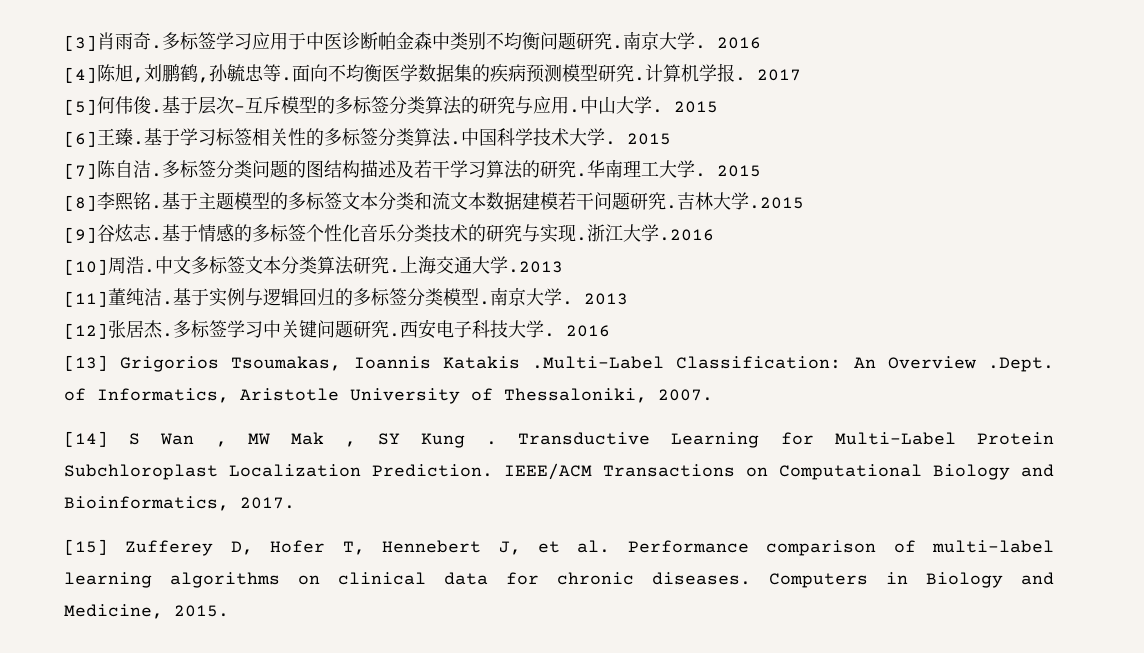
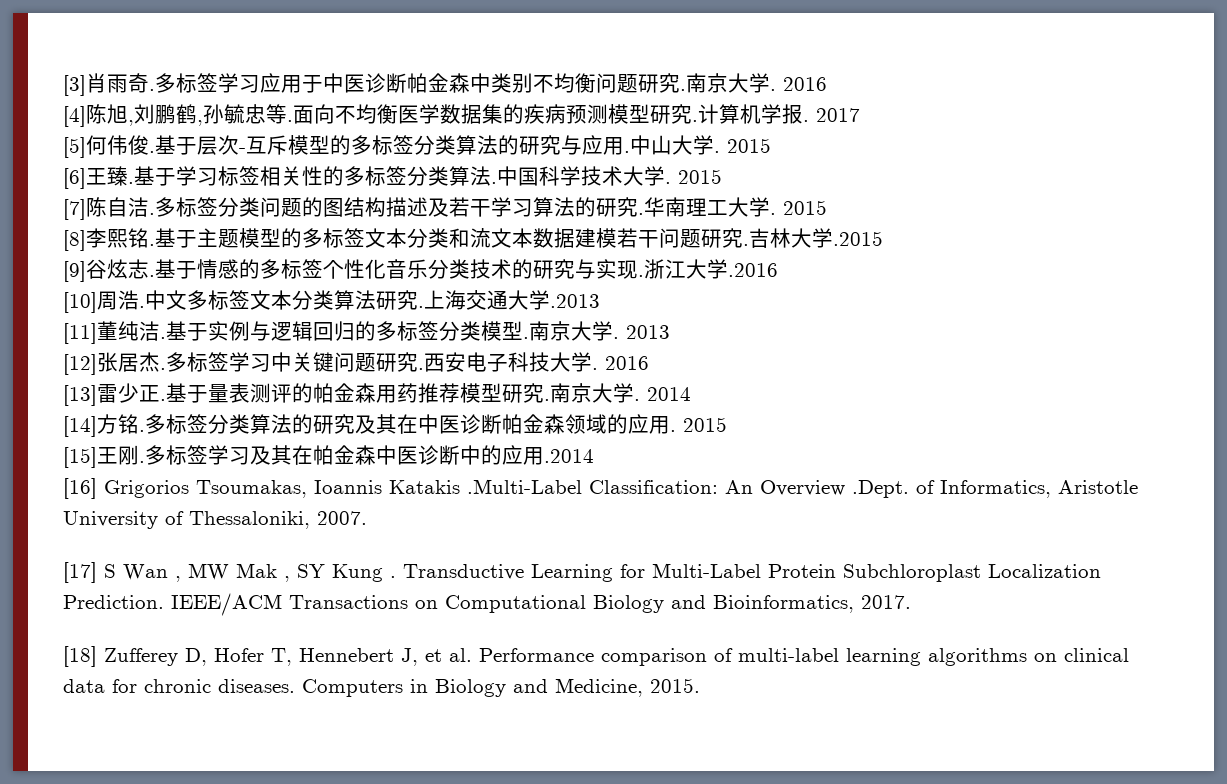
(108, 363) none -> [97,383,691,403] [63,414,727,437] [63,445,594,468] [63,478,97,499] 雷少正.基于量表测评的帕金森用药推荐模型研究.南京大学. 2014 // [14]方铭.多标签分类算法的研究及其在中医诊断帕金森领域的应用. 2015 // [15]王刚.多标签学习及其在帕金森中医诊断中的应用.2014 // [16]
[64,431,108,447] [14] -> [63,562,97,583] [17]
[64,539,108,555] [15] -> [63,646,97,667] [18]

